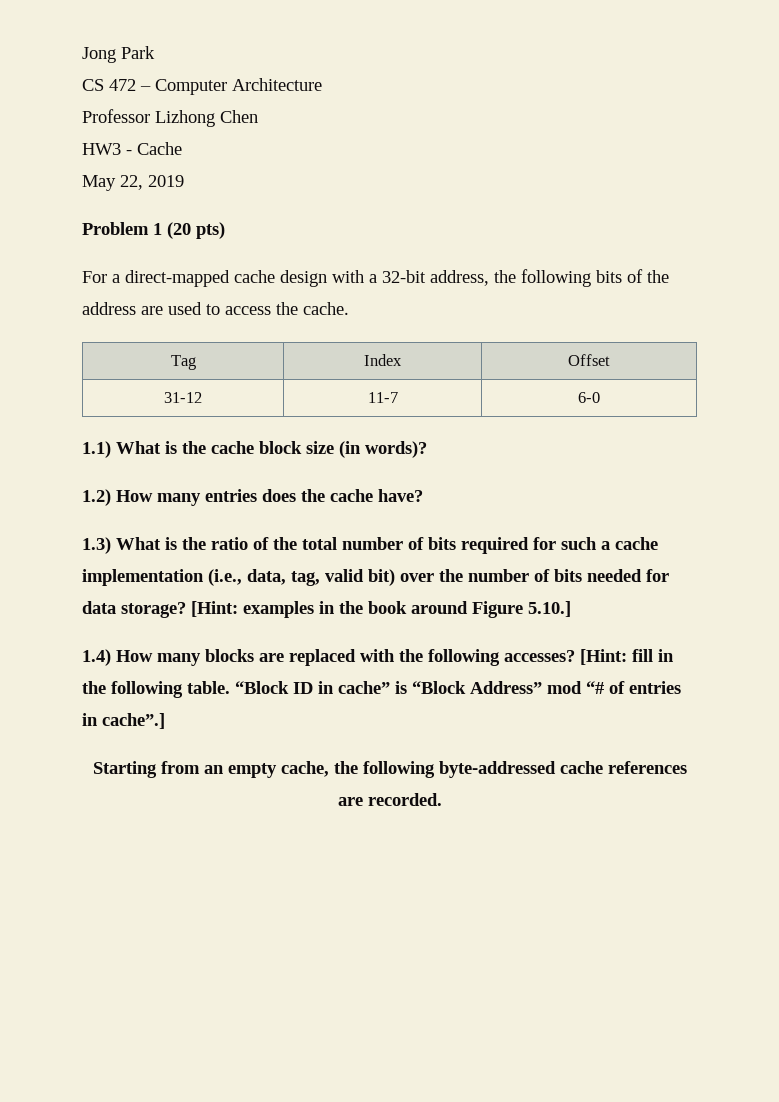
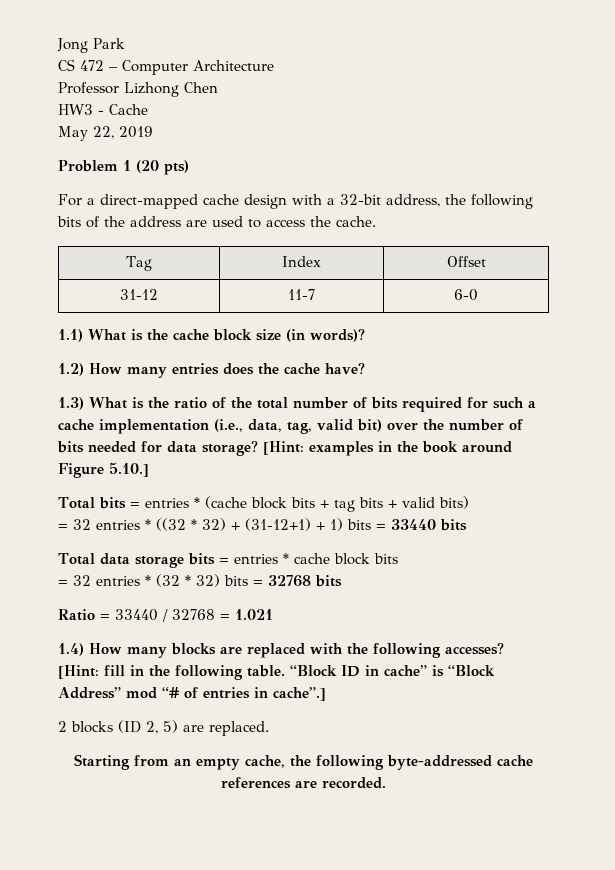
(571, 609) none -> [58,496,469,512] [58,518,467,531] [58,553,398,568] [58,574,342,587] [58,609,273,622] // Total bits = entries * (cache block bits + tag bits + valid bits) // = 32 entries * ((32 * 32) + (31-12+1) + 1) bits = 33440 bits // Total data storage bits = entries * cache block bits // = 32 entries * (32 * 32) bits = 32768 bits // Ratio = 33440 / 32768 = 1.021
(165, 721) none -> [58,720,269,736] // 2 blocks (ID 2, 5) are replaced.

